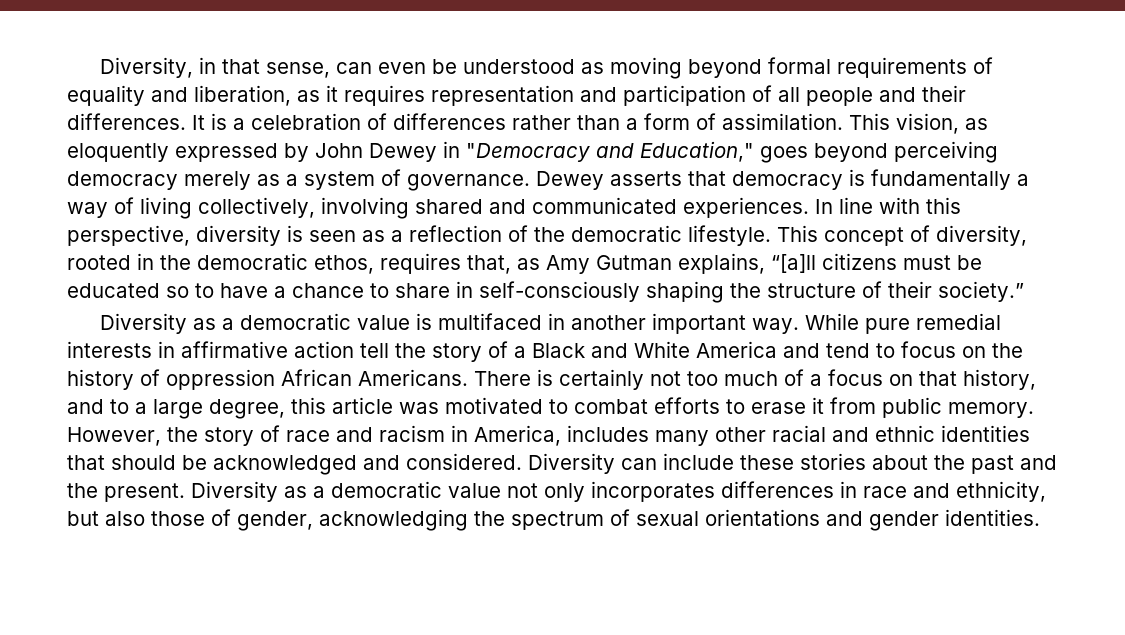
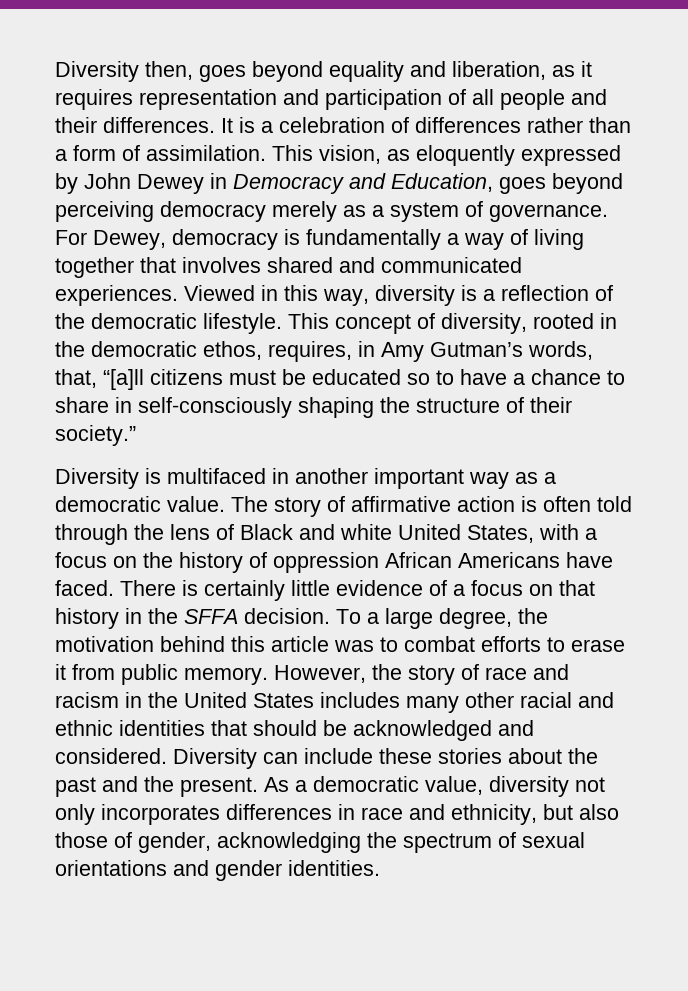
[99,57,993,79] Diversity, in that sense, can even be understood as moving beyond formal requirements of -> [55,61,323,82] Diversity then, goes beyond
[466,141,754,162] "Democracy and Education," -> [233,173,493,194] Democracy and Education,
[536,171,726,190] Dewey asserts that -> [55,230,166,250] For Dewey,
[198,197,409,219] collectively, involving -> [55,257,261,278] together that involves
[815,197,961,214] [67,225,385,246] In line with this perspective, diversity is seen as -> [184,285,477,306] Viewed in this way, diversity is
[380,253,765,274] requires that, as Amy Gutman explains, -> [268,341,593,362] [55,369,97,388] requires, in Amy Gutman’s words, that,
[192,313,410,330] as a democratic value -> (139, 478) none
[751,313,1001,334] [67,341,895,362] way. While pure remedial interests in affirmative action tell the story of a Black and White America and tend to -> [469,472,556,489] [55,496,632,517] [55,524,597,545] way as a democratic value. The story of affirmative action is often told through the lens of Black and white United States, with a
[358,369,778,390] Americans. There is certainly not too much -> [458,552,613,568] [55,580,423,601] Americans have faced. There is certainly little evidence
[963,369,1036,390] [67,399,285,419] history, and to a large degree, -> [55,608,548,629] [55,636,225,652] history in the SFFA decision. To a large degree, the motivation behind
[445,397,543,414] motivated -> (374, 646) none
[474,425,561,446] America, -> [148,692,314,708] the United States
[191,481,501,502] Diversity as a democratic value -> [264,776,569,797] As a democratic value, diversity

